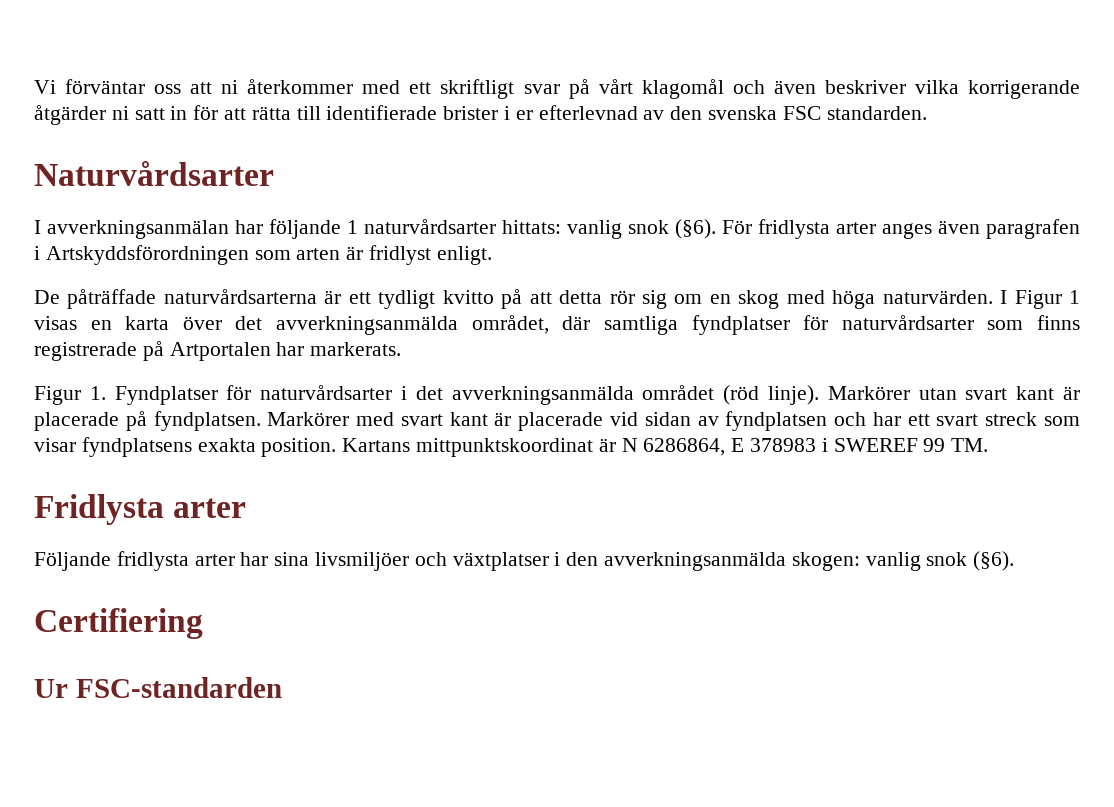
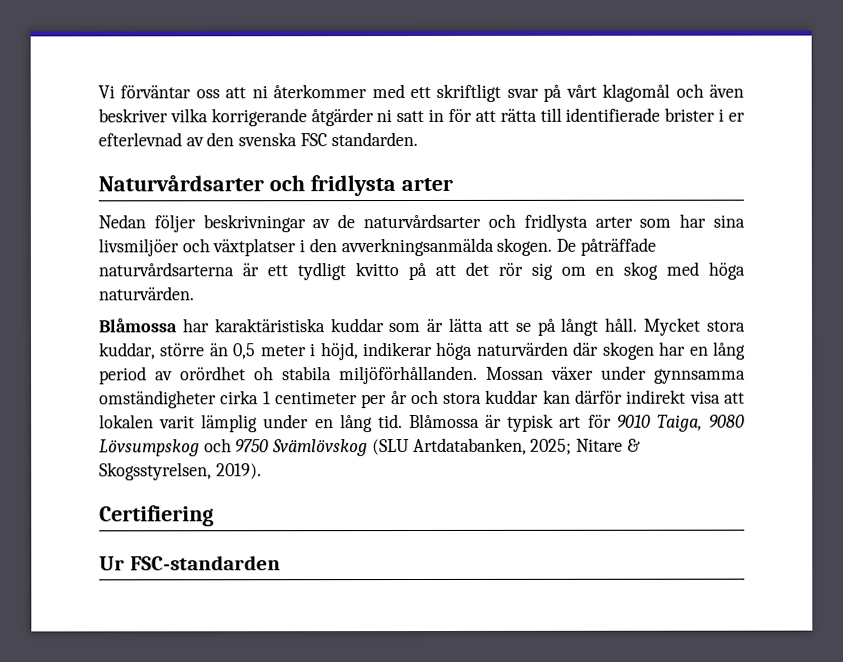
[34,219,1080,239] [34,245,492,265] // I avverkningsanmälan har följande 1 naturvårdsarter hittats: vanlig snok (§6). För fridlysta arter anges även paragrafen i Artskyddsförordningen som arten är fridlyst enligt. // -> [268,175,453,197] [98,213,746,233] [98,237,553,257] och fridlysta arter // Nedan följer beskrivningar av de naturvårdsarter och fridlysta arter som har sina livsmiljöer och växtplatser i den avverkningsanmälda skogen.
[559,290,603,304] detta -> [465,261,489,276] det
[1000,290,1081,309] [34,315,1081,335] [34,341,402,361] [34,385,1080,405] [34,411,1081,431] [34,437,989,457] [34,494,247,525] [34,551,1015,571] I Figur 1 visas en karta över det avverkningsanmälda området, där samtliga fyndplatser för naturvårdsarter som finns registrerade på Artportalen har markerats. // Figur 1. Fyndplatser för naturvårdsarter i det avverkningsanmälda området (röd linje). Markörer utan svart kant är placerade på fyndplatsen. Markörer med svart kant är placerade vid sidan av fyndplatsen och har ett svart streck som visar fyndplatsens exakta position. Kartans mittpunktskoordinat är N 6286864, E 378983 i SWEREF 99 TM. // Fridlysta arter // Följande fridlysta arter har sina livsmiljöer och växtplatser i den avverkningsanmälda skogen: vanlig snok (§6). -> [98,317,747,336] [99,341,747,361] [99,365,746,385] [99,389,745,409] [99,413,745,433] [99,437,641,457] [99,462,262,481] // Blåmossa har karaktäristiska kuddar som är lätta att se på långt håll. Mycket stora kuddar, större än 0,5 meter i höjd, indikerar höga naturvärden där skogen har en lång period av orördhet oh stabila miljöförhållanden. Mossan växer under gynnsamma omständigheter cirka 1 centimeter per år och stora kuddar kan därför indirekt visa att lokalen varit lämplig under en lång tid. Blåmossa är typisk art för 9010 Taiga, 9080 Lövsumpskog och 9750 Svämlövskog (SLU Artdatabanken, 2025; Nitare & Skogsstyrelsen, 2019).

